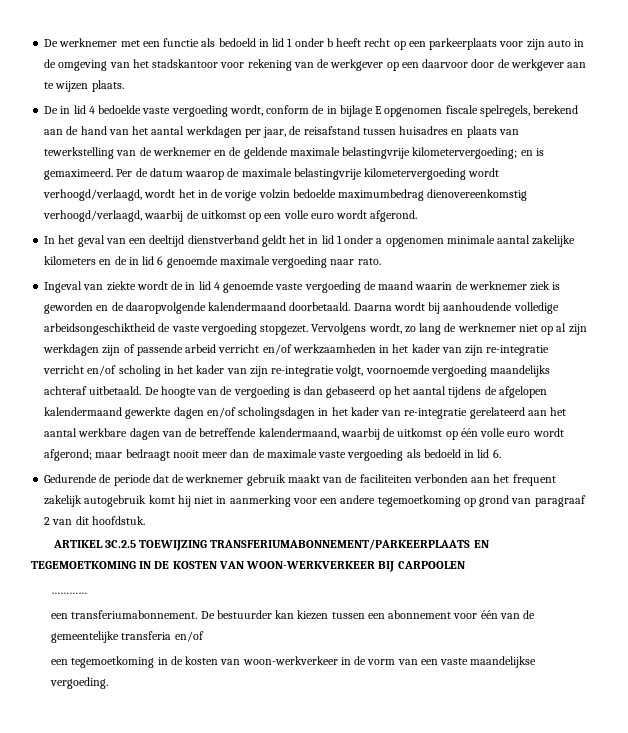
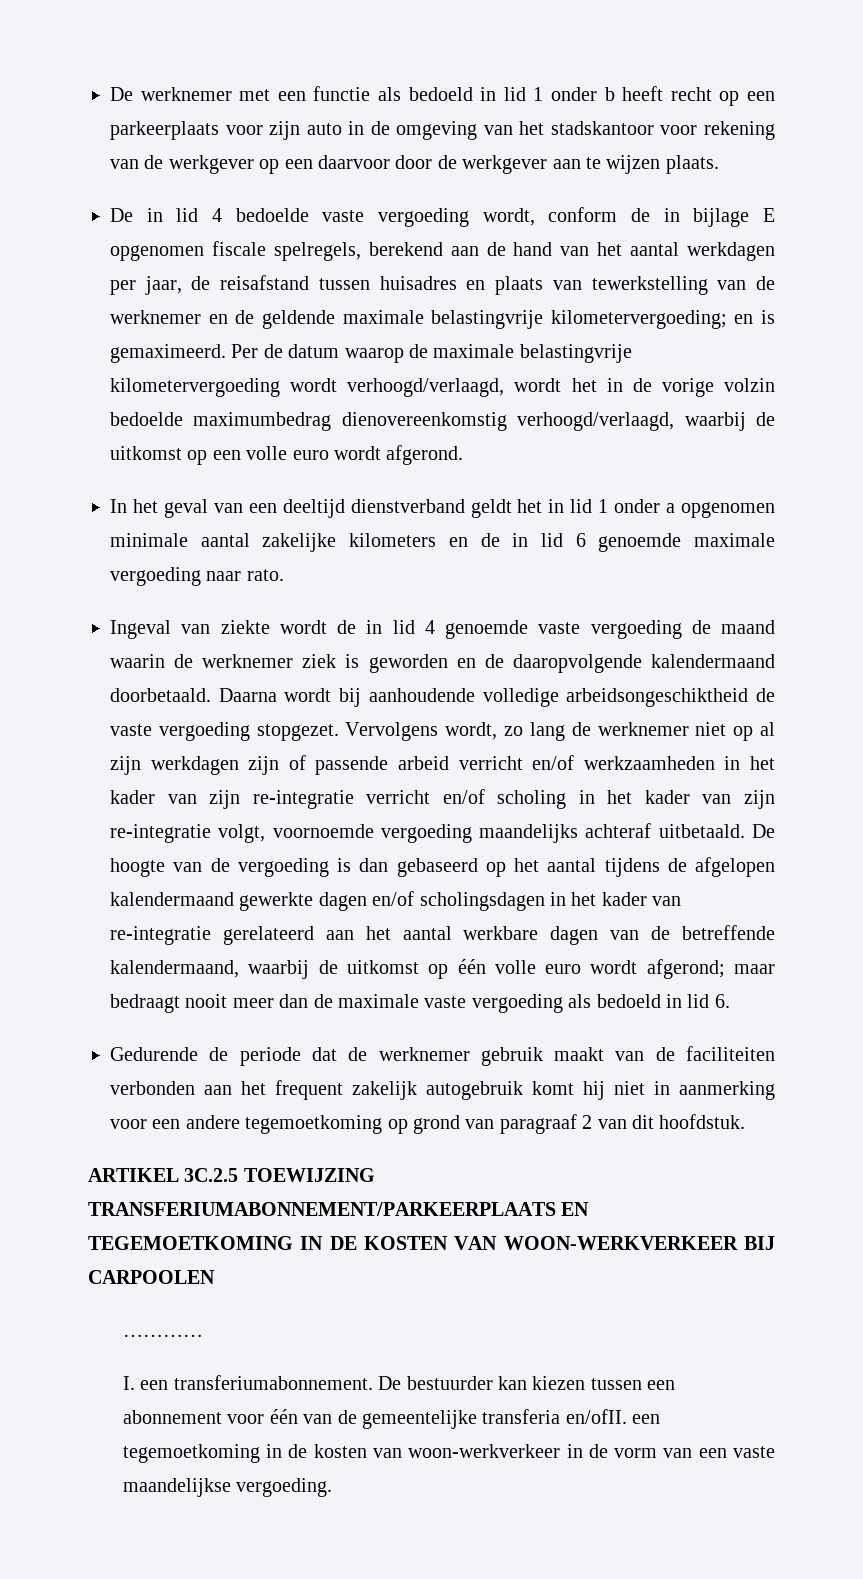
(88, 593) none -> [122,1376,135,1390] I.
[174,631,204,642] en/of // -> [565,1409,627,1424] en/ofII.

